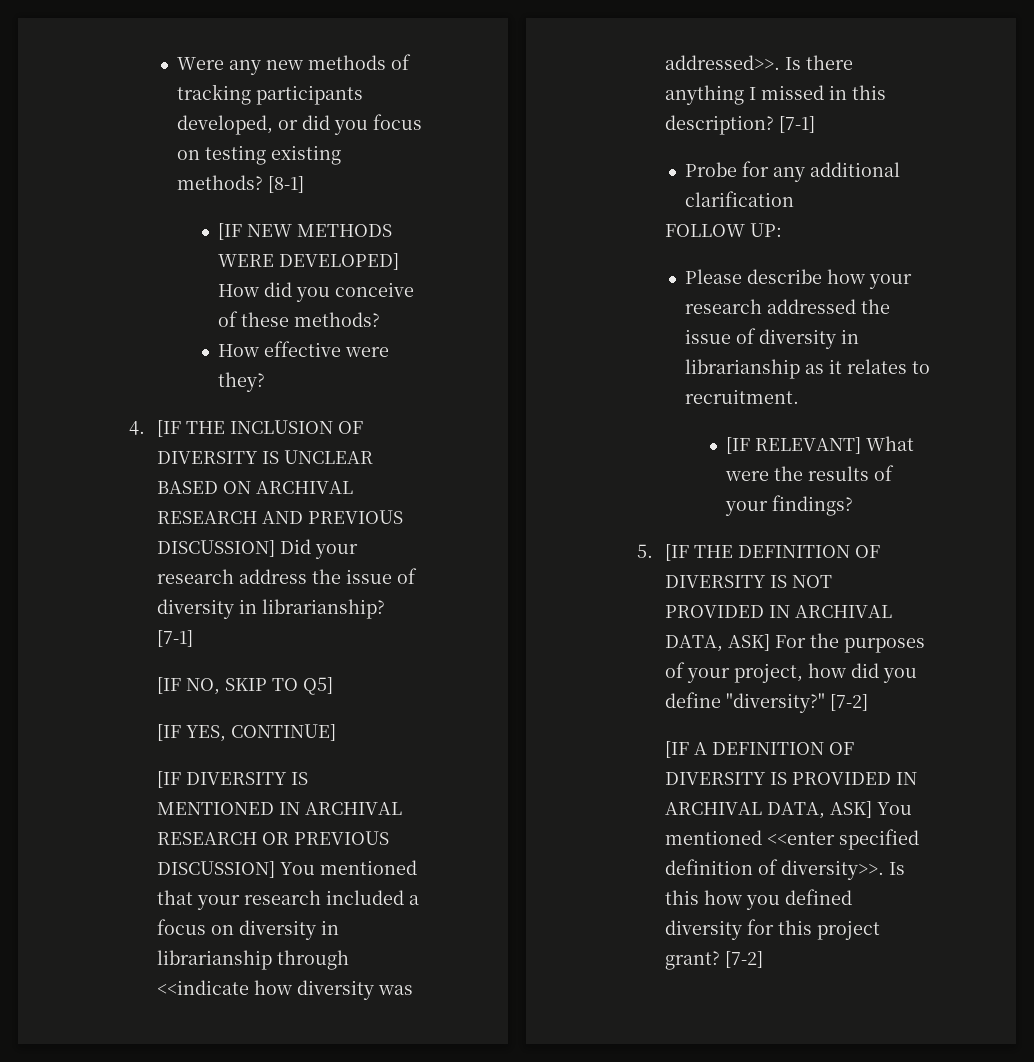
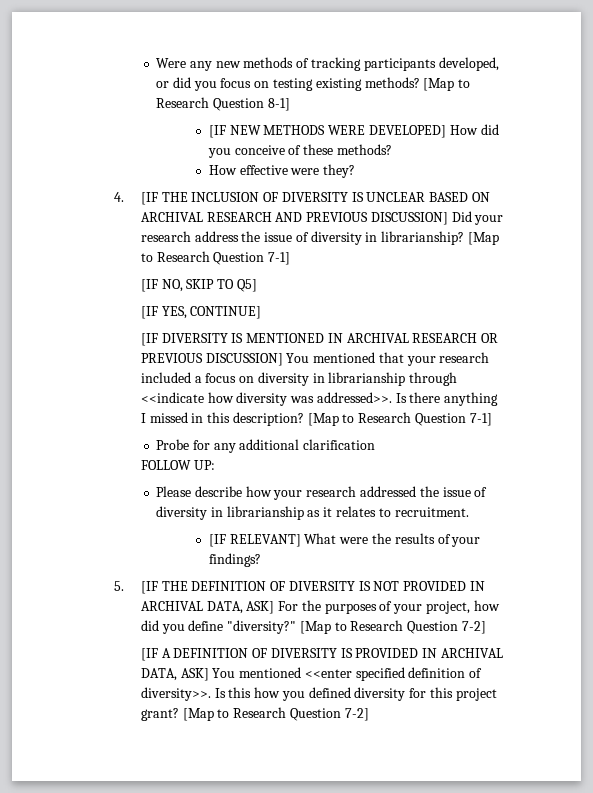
[268,176,305,193] [8-1] -> [423,78,471,91] [156,97,290,111] [Map to Research Question 8-1]
[157,630,194,647] [7-1] -> [467,232,499,245] [140,251,291,265] [Map to Research Question 7-1]
[779,116,816,133] [7-1] -> [307,412,492,426] [Map to Research Question 7-1]
[830,694,869,711] [7-2] -> [299,620,486,634] [Map to Research Question 7-2]
[725,951,764,968] [7-2] -> [182,707,369,721] [Map to Research Question 7-2]

